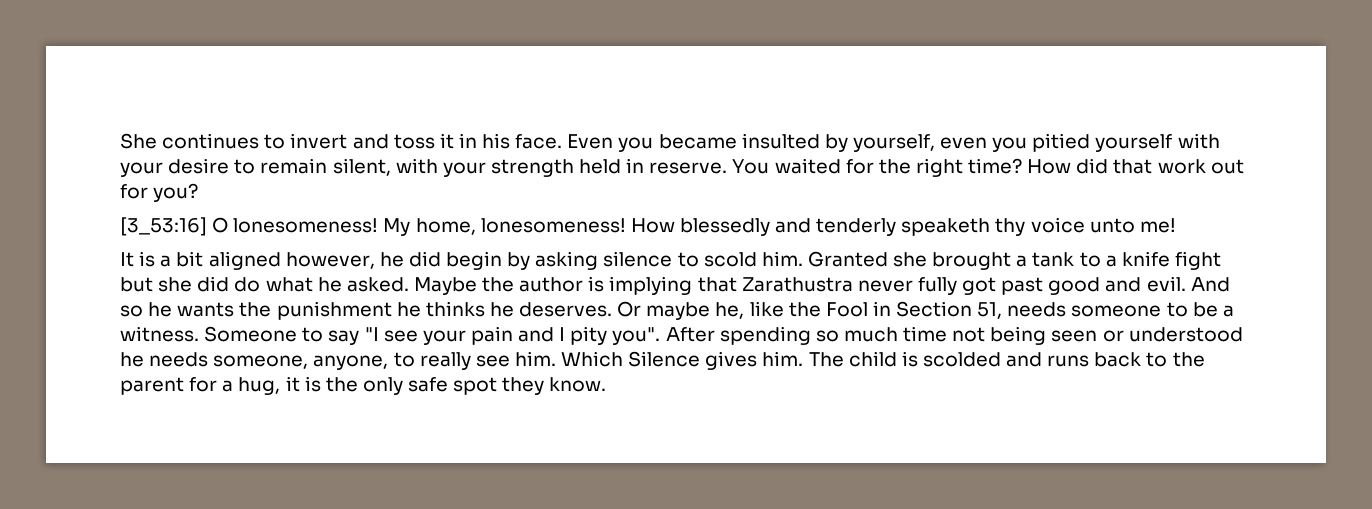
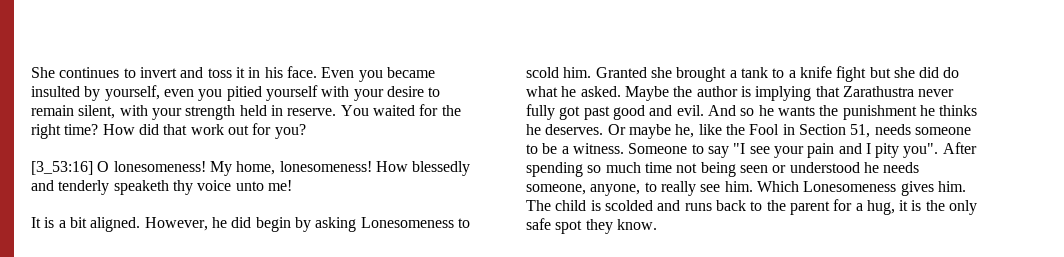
[208,251,375,270] aligned however, -> [90,217,208,232] aligned. However,
[603,251,673,267] silence -> [360,217,454,228] Lonesomeness
[628,351,701,367] Silence -> [803,181,897,192] Lonesomeness

